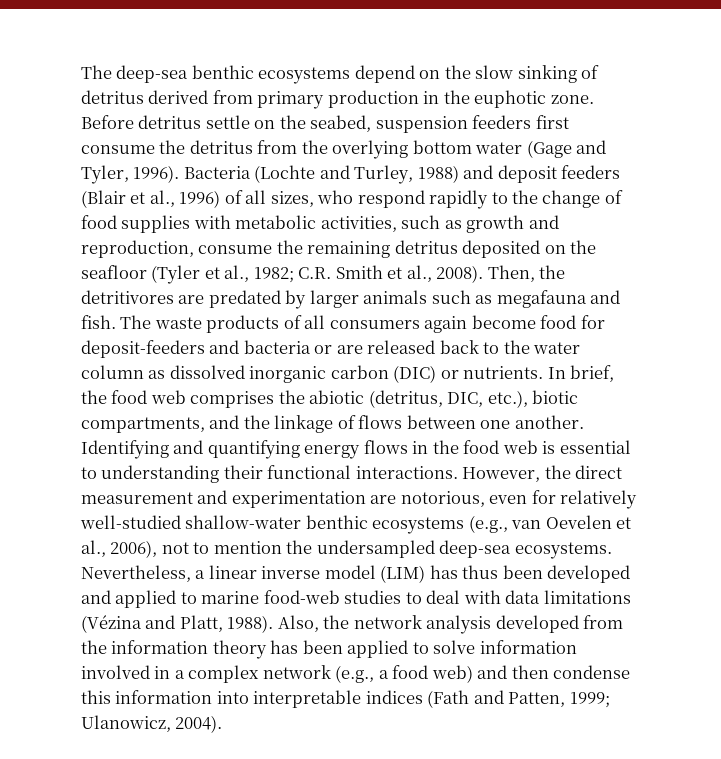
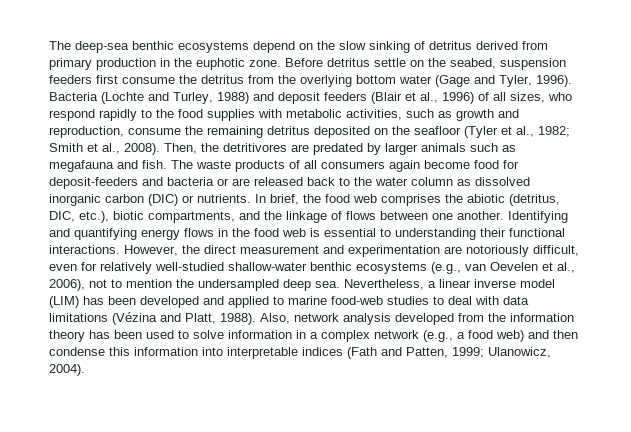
[542,190,623,208] change of -> (174, 113) none
[298,267,332,279] C.R. -> (570, 131) none
[400,491,485,507] notorious, -> [466,245,579,257] notoriously difficult,
[439,540,612,559] deep-sea ecosystems. -> [283,279,340,291] deep sea.
[462,565,499,579] thus -> (104, 300) none
[323,615,350,629] the -> (290, 318) none
[347,640,409,658] applied -> [146,330,174,339] used
[81,665,150,679] involved -> (292, 334) none

